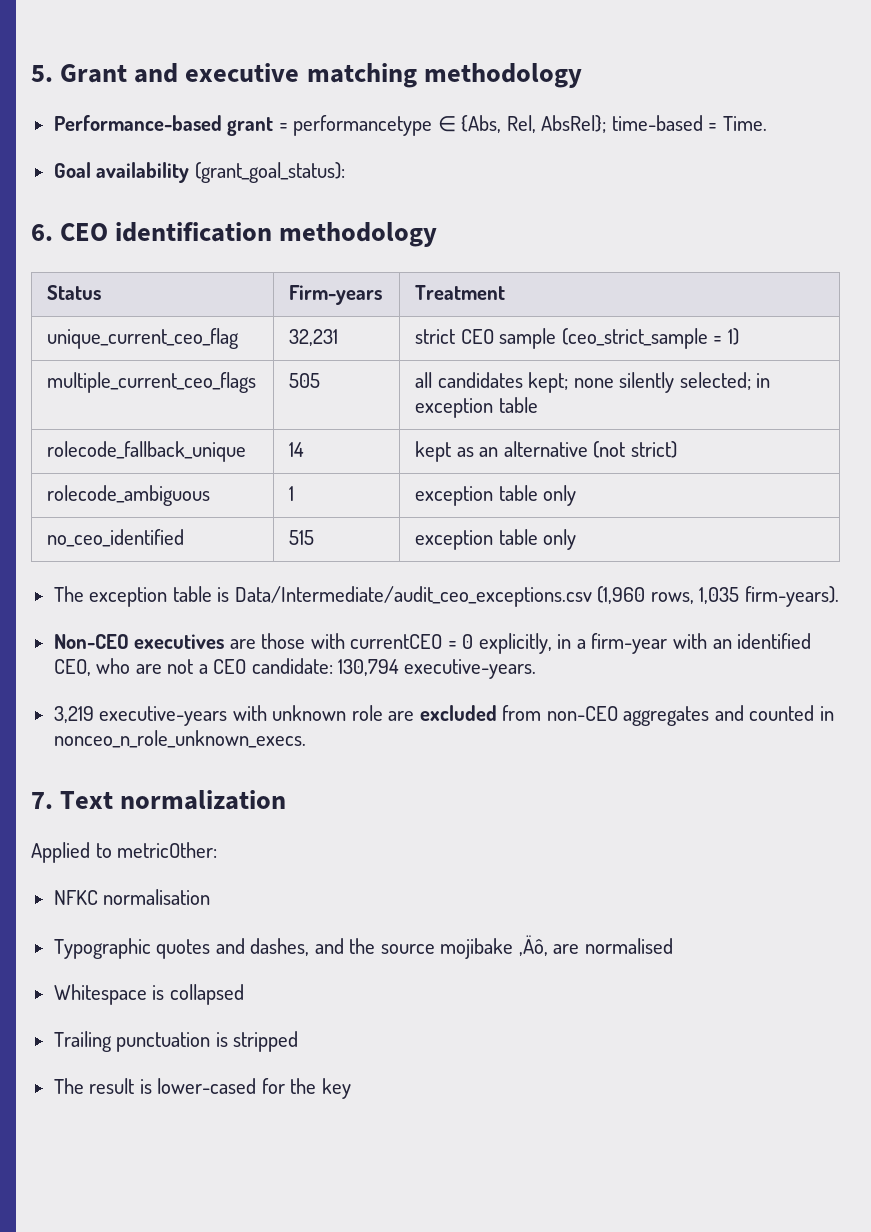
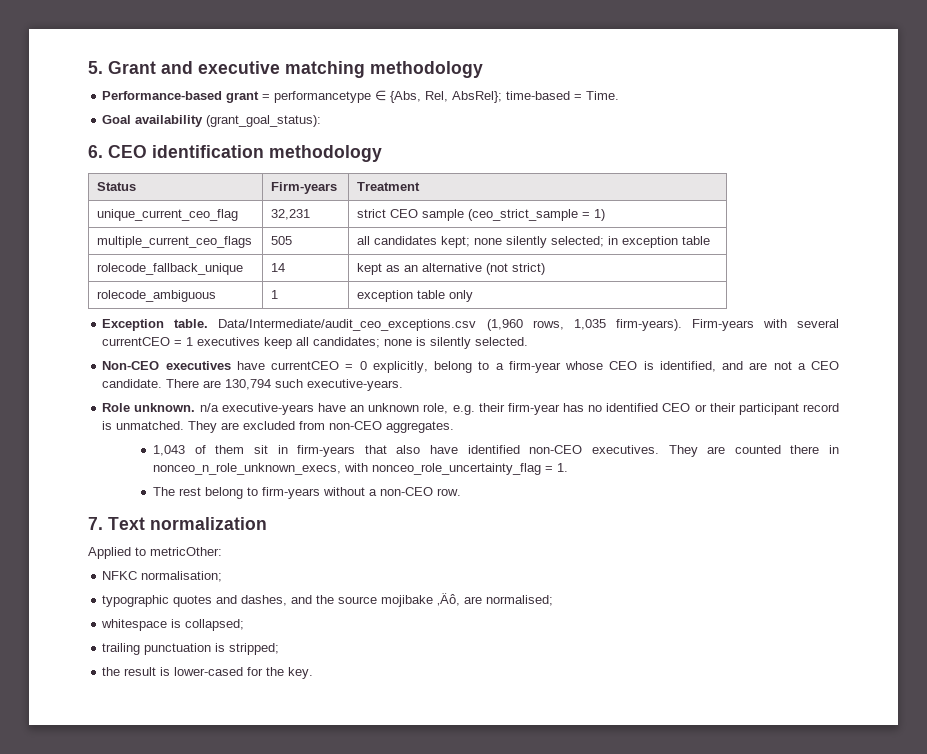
[47,529,185,547] [289,530,315,545] [415,529,577,550] [53,586,230,607] // no_ceo_identified | 515 | exception table only // The exception table is -> [102,319,209,331] // Exception table.
(839, 596) none -> [691,319,839,331] [102,337,529,349] Firm-years with several currentCEO = 1 executives keep all candidates; none is silently selected.
[229,633,345,649] are those with -> [236,361,265,370] have
[557,633,812,654] [53,658,536,679] [53,705,834,726] [53,730,306,748] in a firm-year with an identified CEO, who are not a CEO candidate: 130,794 executive-years. // 3,219 executive-years with unknown role are excluded from non-CEO aggregates and counted in nonceo_n_role_unknown_execs. -> [434,361,840,373] [102,379,404,391] [102,403,839,415] [102,421,455,433] [153,445,839,457] [153,463,569,475] [153,487,462,499] belong to a firm-year whose CEO is identified, and are not a CEO candidate. There are 130,794 such executive-years. // Role unknown. n/a executive-years have an unknown role, e.g. their firm-year has no identified CEO or their participant record is unmatched. They are excluded from non-CEO aggregates. // 1,043 of them sit in firm-years that also have identified non-CEO executives. They are counted there in nonceo_n_role_unknown_execs, with nonceo_role_uncertainty_flag = 1. // The rest belong to firm-years without a non-CEO row.
[103,889,211,905] [53,938,151,959] normalisation // Typographic -> [141,571,223,582] [102,595,170,607] normalisation; // typographic
[584,938,673,954] [53,984,244,1005] [53,1031,299,1052] [53,1078,84,1094] normalised // Whitespace is collapsed // Trailing punctuation is stripped // The -> [486,595,554,606] [101,619,245,631] [102,643,280,655] [102,667,121,676] normalised; // whitespace is collapsed; // trailing punctuation is stripped; // the
[321,1078,351,1099] key -> [288,667,314,679] key.

